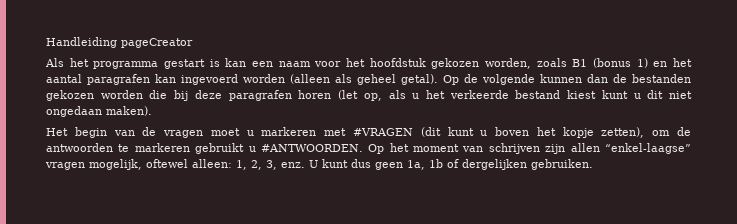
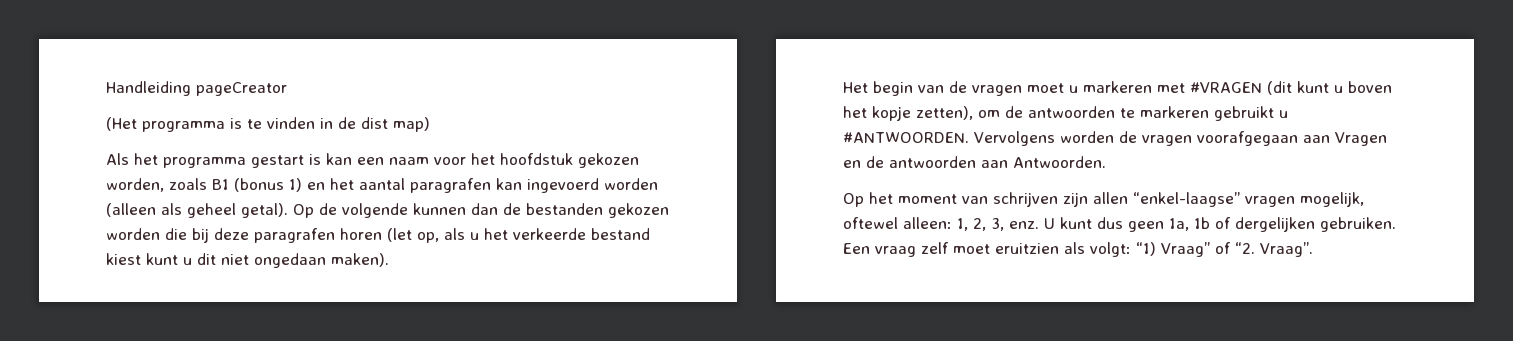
(193, 43) none -> [106,117,430,132] // (Het programma is te vinden in de dist map)
(363, 148) none -> [974,131,1387,146] [843,156,1106,168] Vervolgens worden de vragen voorafgegaan aan Vragen en de antwoorden aan Antwoorden. //
(593, 164) none -> [843,242,1313,257] Een vraag zelf moet eruitzien als volgt: “1) Vraag” of “2. Vraag”.

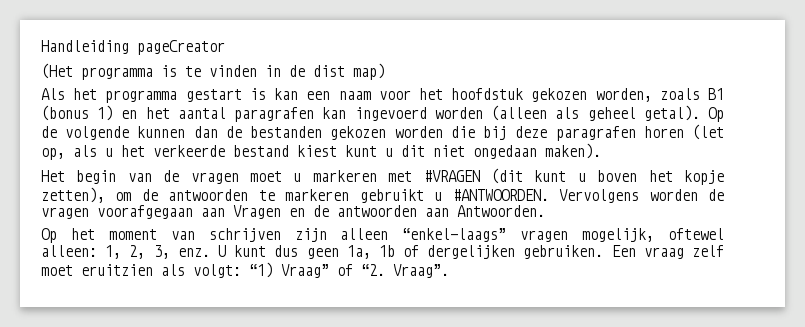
[1093,192,1240,207] allen “enkel-laagse” -> [340,228,507,242] alleen “enkel-laags”

